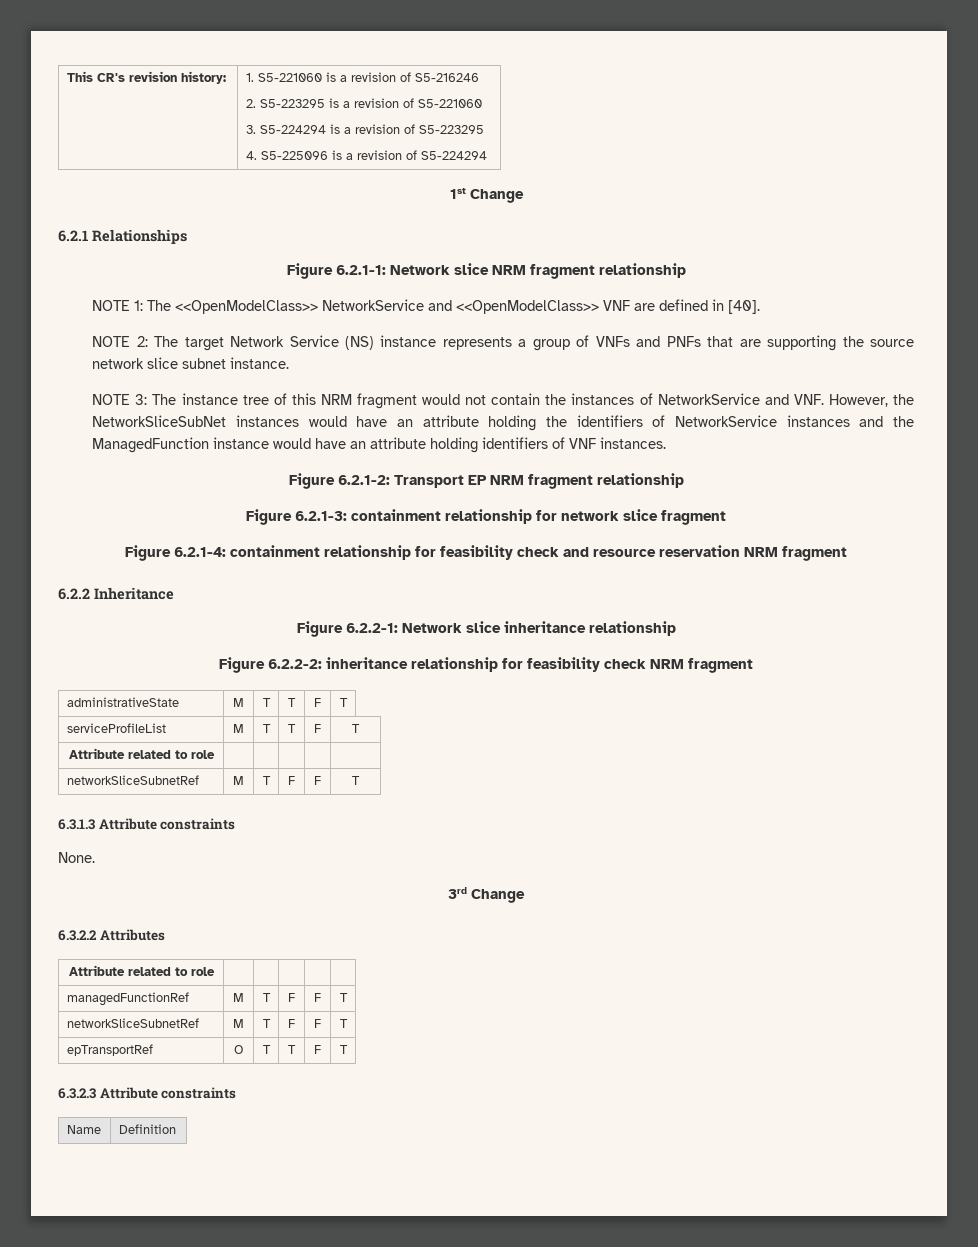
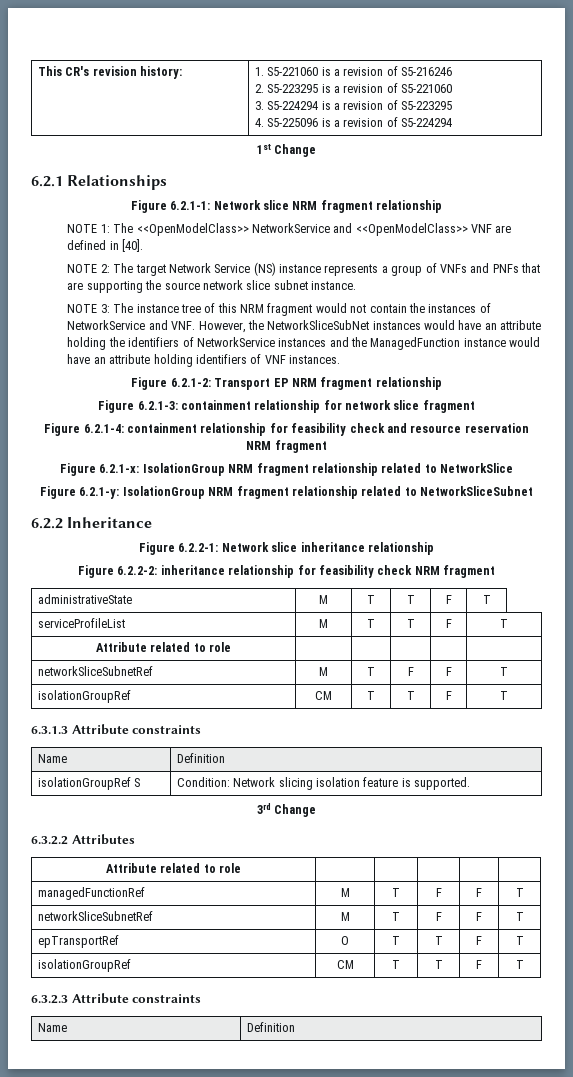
(847, 553) none -> [60,463,513,476] [40,486,533,499] // Figure 6.2.1-x: IsolationGroup NRM fragment relationship related to NetworkSlice // Figure 6.2.1-y: IsolationGroup NRM fragment relationship related to NetworkSliceSubnet
[58,818,236,830] [58,852,95,863] // 6.3.1.3 Attribute constraints // None. -> [37,690,131,703] [315,691,332,700] [367,691,375,700] [406,691,415,700] [445,691,452,700] [500,691,508,700] [31,724,202,735] [37,754,67,763] [176,753,225,763] [37,777,141,790] [176,777,471,790] // isolationGroupRef | CM | T | T | F | T // 6.3.1.3 Attribute constraints // Name | Definition // isolationGroupRef S | Condition: Network slicing isolation feature is supported.
(348, 1049) none -> [37,959,131,972] [336,960,354,969] [392,960,400,969] [434,960,443,969] [476,960,482,969] [515,960,524,969] // isolationGroupRef | CM | T | T | F | T

